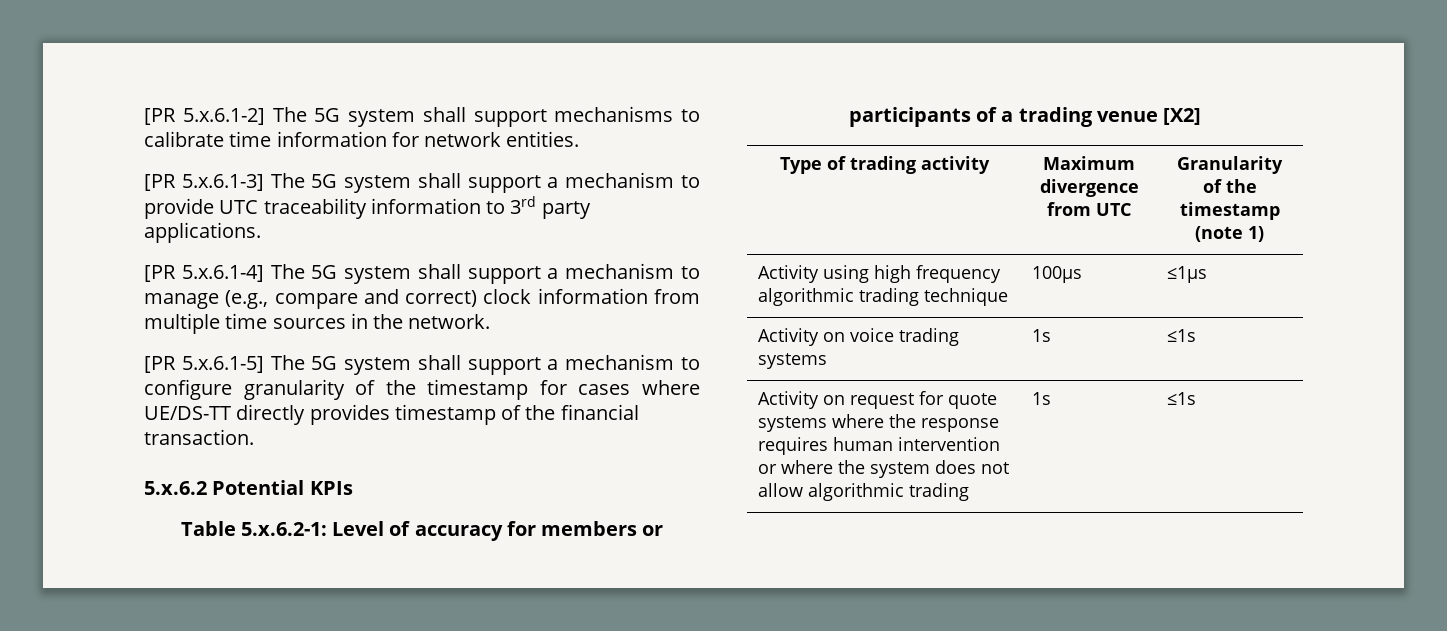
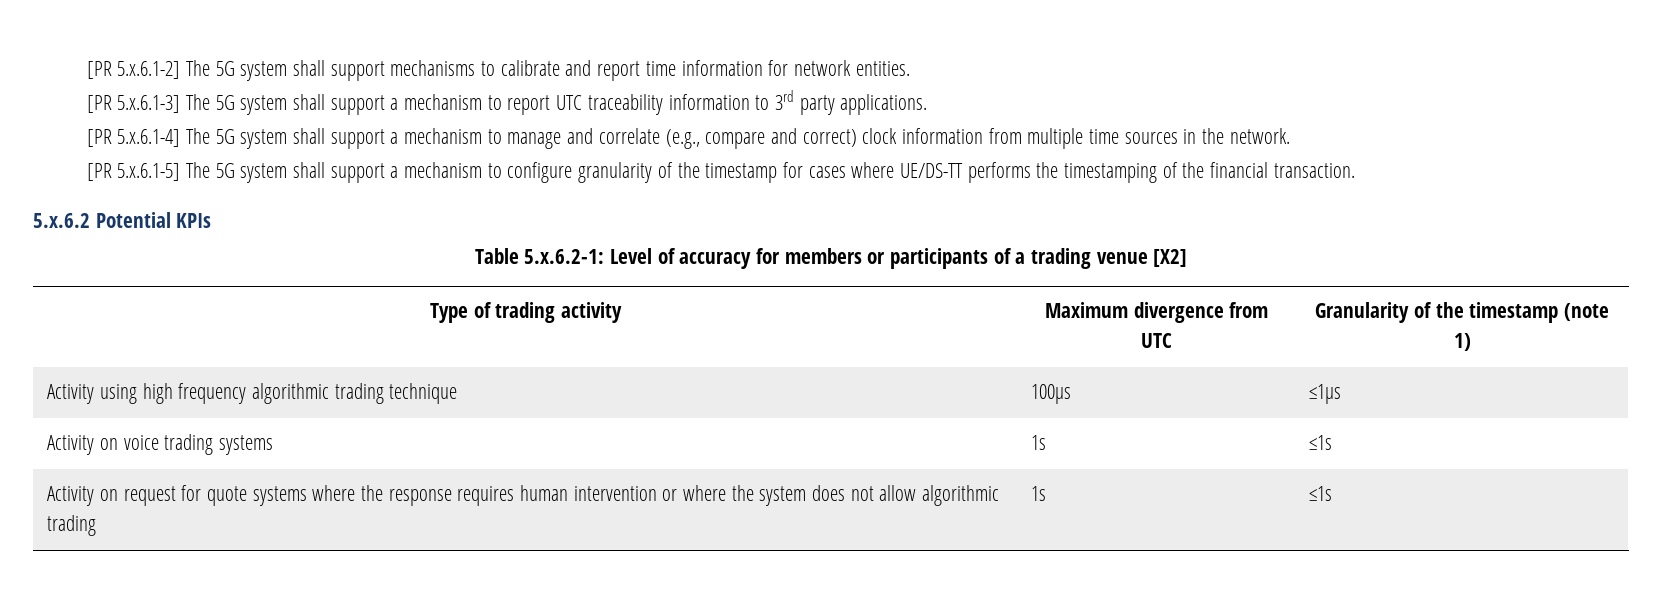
(224, 139) none -> [565,60,641,81] and report
[144,198,214,219] provide -> [507,95,551,115] report
(219, 301) none -> [567,128,660,144] and correlate
[236,404,496,425] directly provides timestamp -> [967,162,1157,183] performs the timestamping

